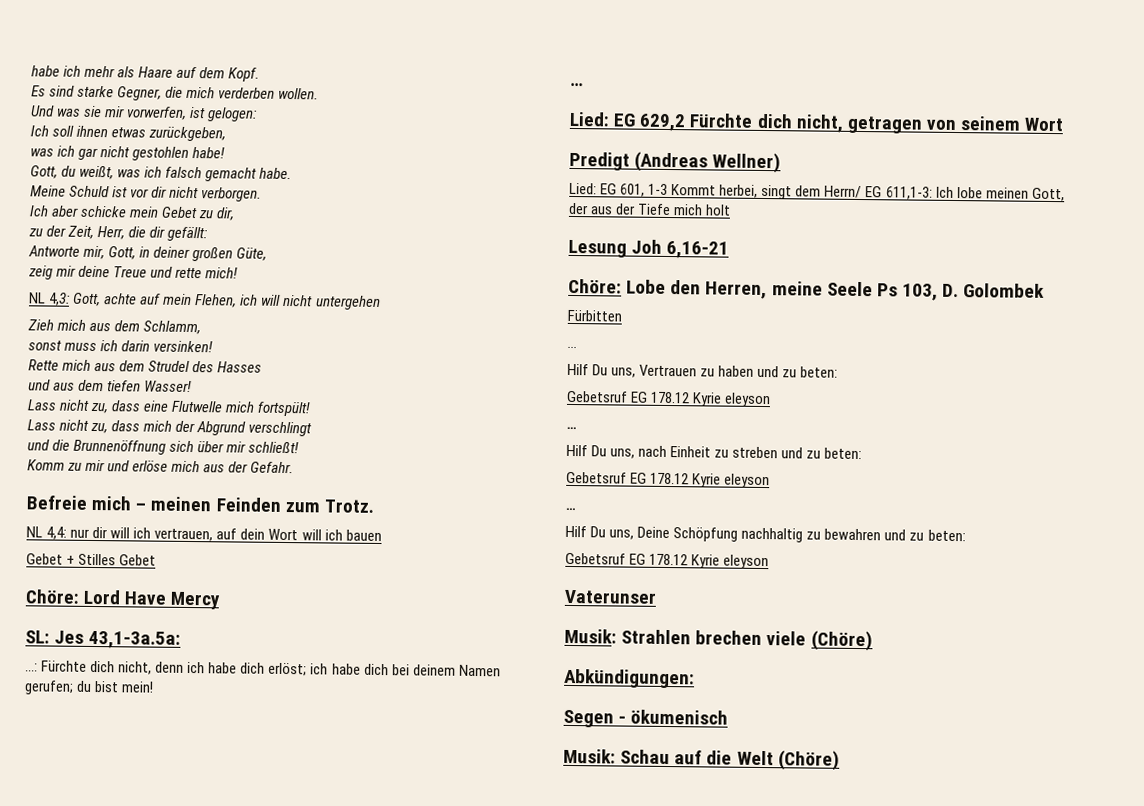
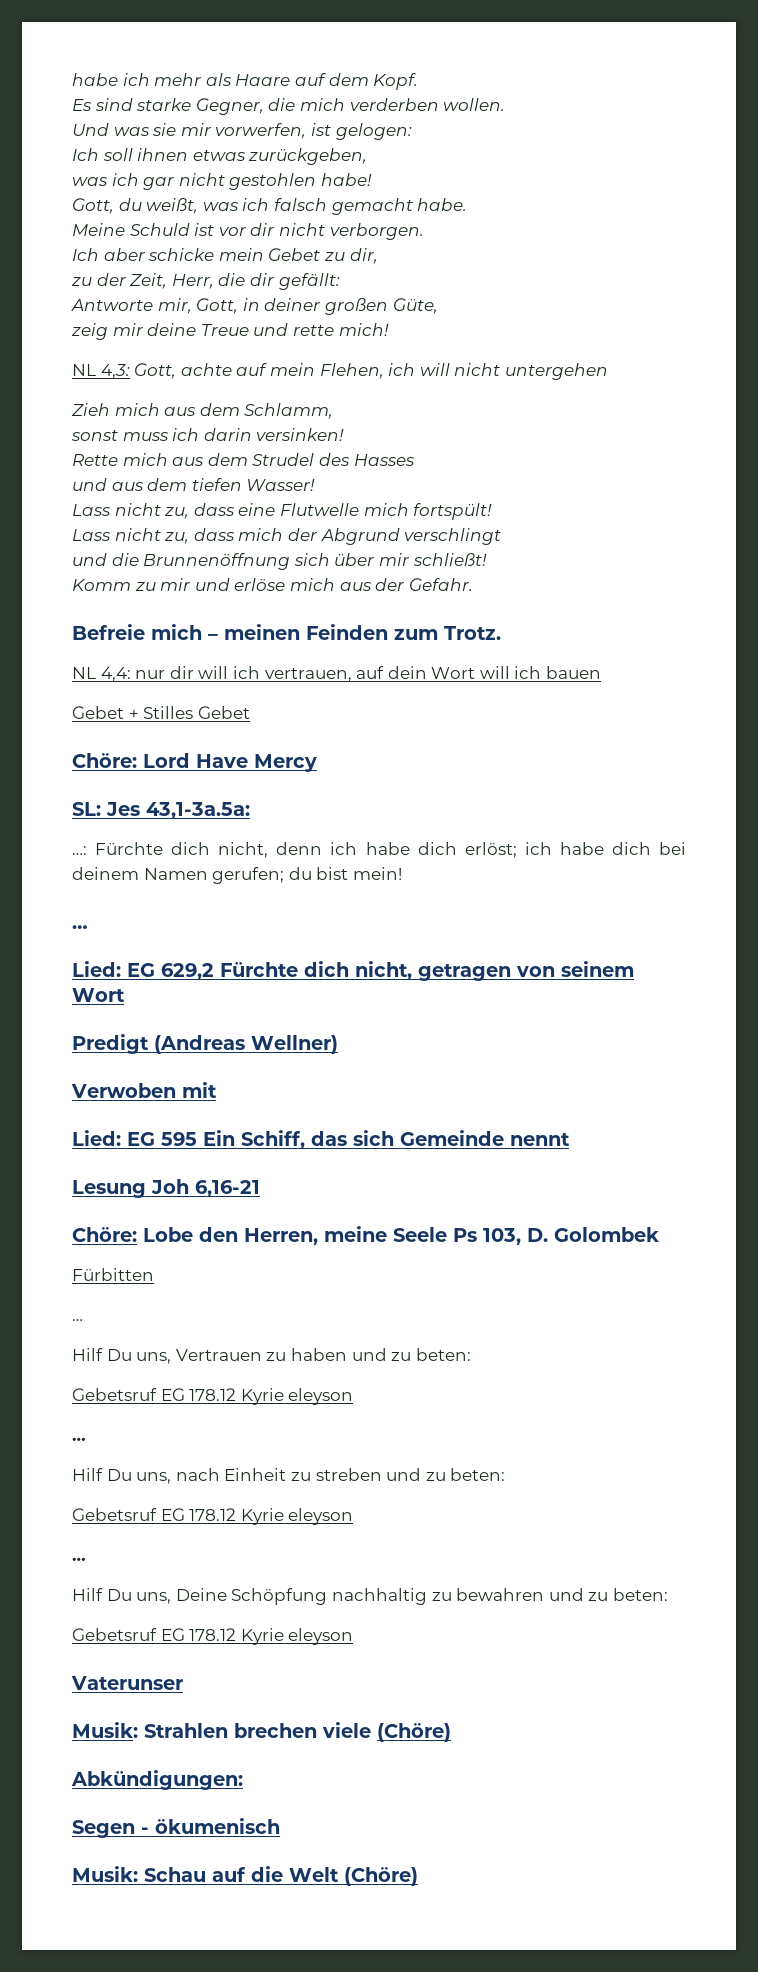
[569,182,1065,202] [568,202,732,216] // Lied: EG 601, 1-3 Kommt herbei, singt dem Herrn/ EG 611,1-3: Ich lobe meinen Gott, der aus der Tiefe mich holt -> [71,1082,217,1098] [72,1130,570,1149] // Verwoben mit // Lied: EG 595 Ein Schiff, das sich Gemeinde nennt

